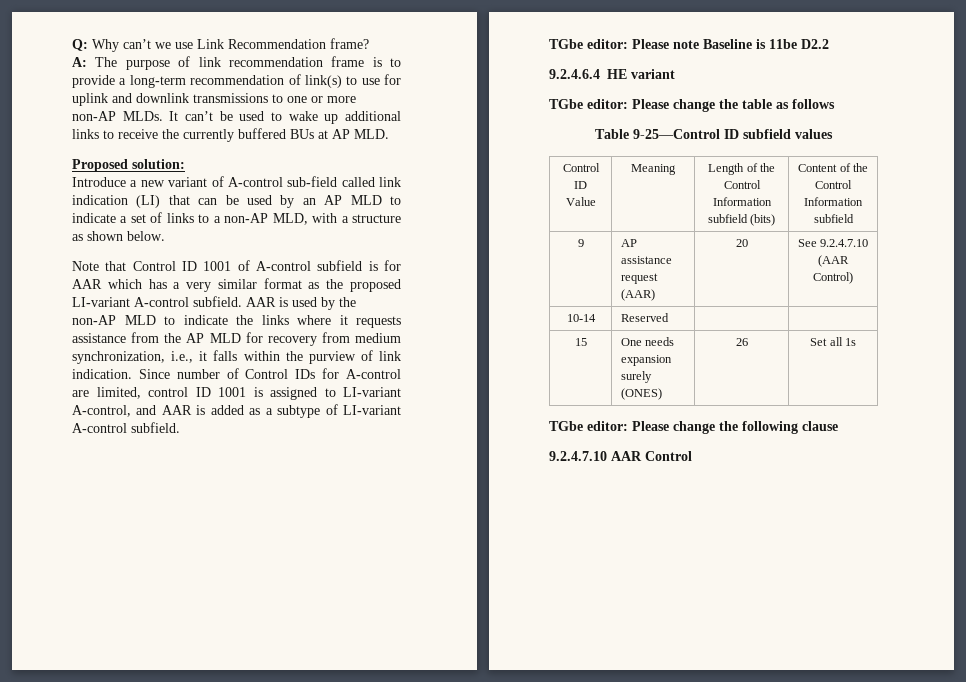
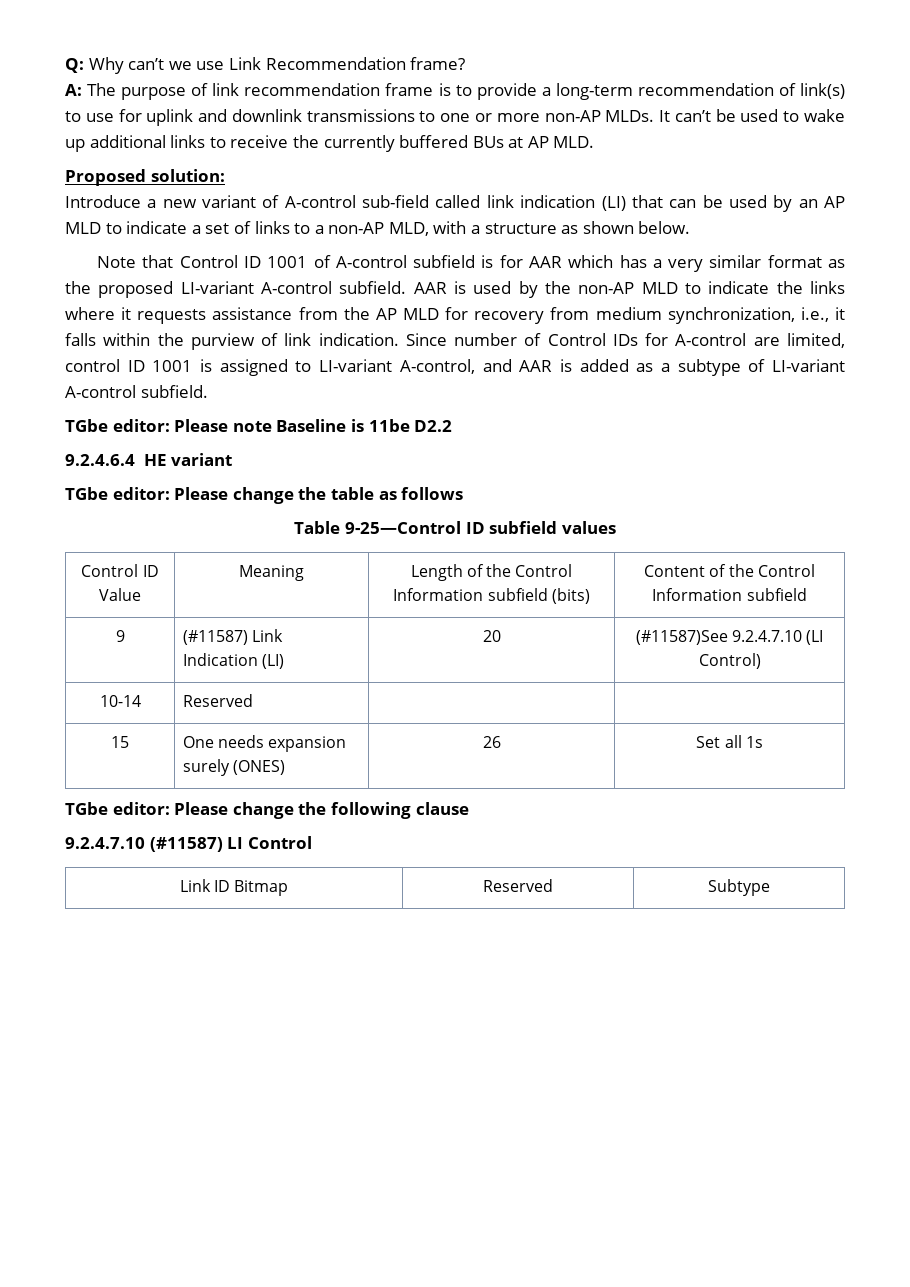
[620,239,637,247] [620,256,672,264] [620,273,658,284] [620,289,655,301] [735,239,748,247] [797,239,869,247] [818,255,849,267] AP assistance request (AAR) | 20 | See 9.2.4.7.10 (AAR -> [182,629,284,645] [182,653,285,669] [482,630,501,642] [635,630,824,645] (#11587) Link Indication (LI) | 20 | (#11587)See 9.2.4.7.10 (LI
[611,451,692,461] AAR Control -> [149,836,312,852] [179,879,289,896] [483,879,553,892] [708,879,770,896] (#11587) LI Control // Link ID Bitmap | Reserved | Subtype

